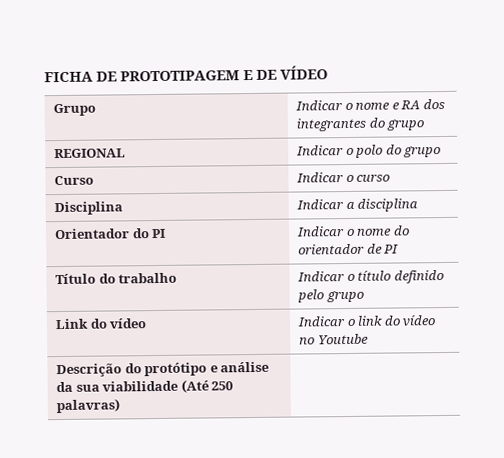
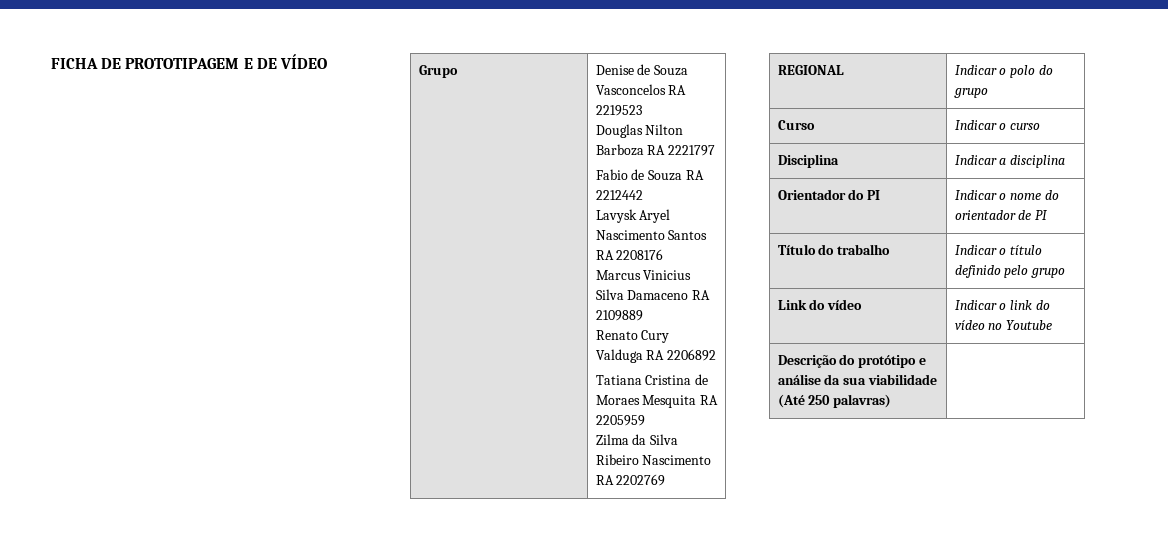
[295,98,445,111] [296,117,425,132] Indicar o nome e RA dos integrantes do grupo -> [595,64,689,76] [595,84,687,95] [595,105,642,116] [595,124,684,138] [595,144,716,156] [595,169,704,181] [595,190,643,200] [595,209,671,223] [595,230,708,240] [595,249,664,260] [595,270,692,280] [595,289,711,300] [595,310,643,321] [595,330,670,343] [595,349,717,363] [595,374,709,385] [595,395,719,408] [595,415,645,426] [595,434,679,445] [595,454,712,465] [595,474,666,486] Denise de Souza Vasconcelos RA 2219523 // Douglas Nilton Barboza RA 2221797 // Fabio de Souza RA 2212442 // Lavysk Aryel Nascimento Santos RA 2208176 // Marcus Vinicius Silva Damaceno RA 2109889 // Renato Cury Valduga RA 2206892 // Tatiana Cristina de Moraes Mesquita RA 2205959 // Zilma da Silva Ribeiro Nascimento RA 2202769

